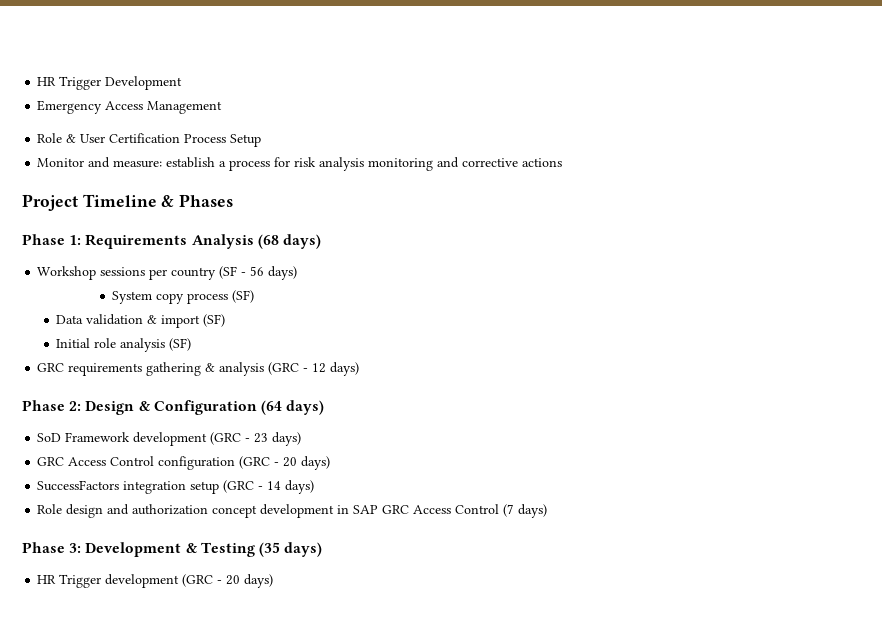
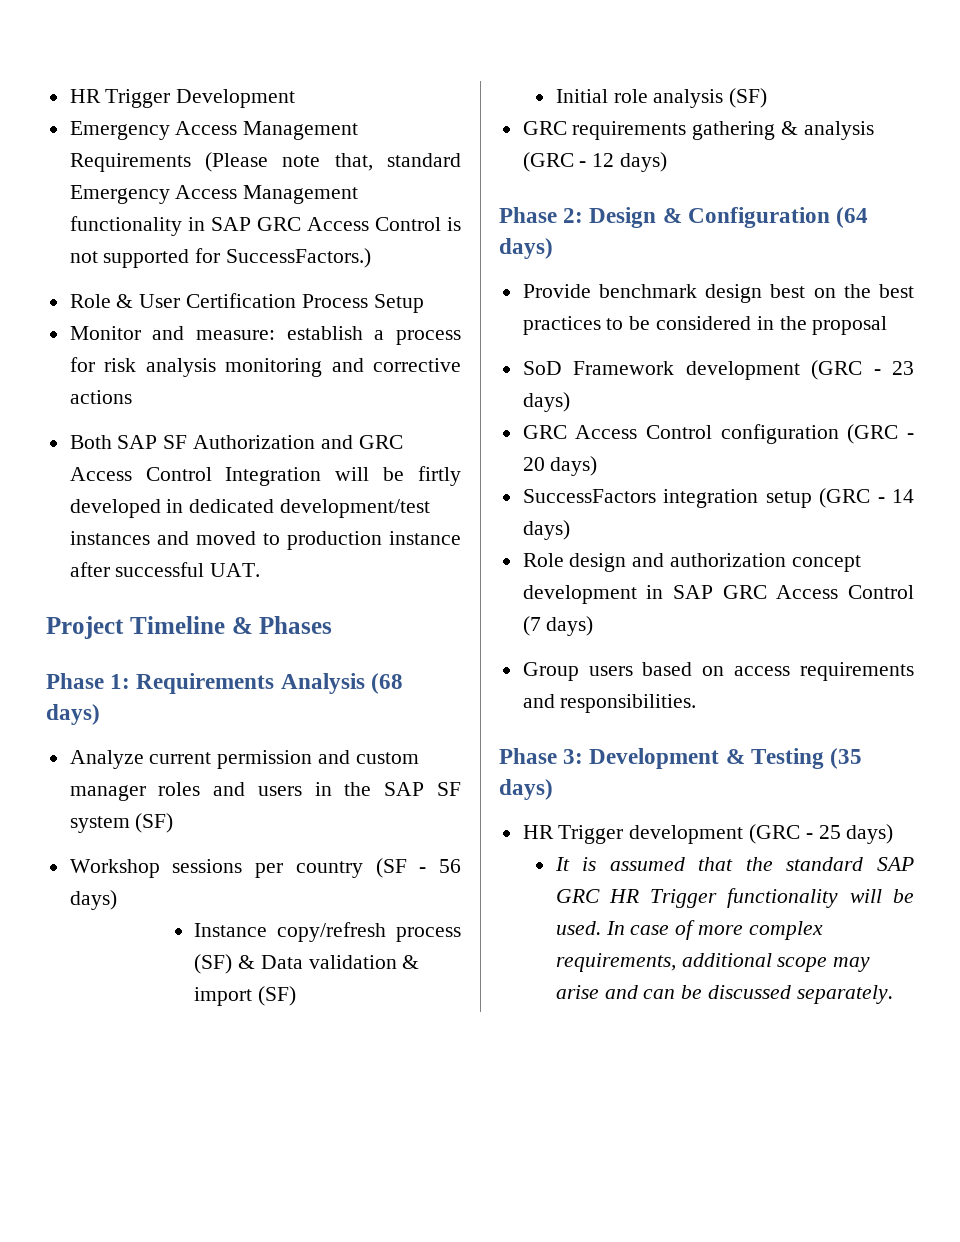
(223, 107) none -> [69,152,461,172] [69,185,359,204] [69,216,461,236] [69,248,372,268] Requirements (Please note that, standard Emergency Access Management functionality in SAP GRC Access Control is not supported for SuccessFactors.)
(563, 162) none -> [69,435,403,449] [69,466,461,486] [69,499,431,518] [69,531,461,550] [69,562,261,577] // Both SAP SF Authorization and GRC Access Control Integration will be firtly developed in dedicated development/test instances and moved to production instance after successful UAT.
(321, 241) none -> [69,750,419,769] [69,782,462,801] [69,813,174,833] // Analyze current permission and custom manager roles and users in the SAP SF system (SF)
[112,291,185,304] System copy -> [194,922,387,942] Instance copy/refresh
(255, 296) // -> [237,955,255,969] &
(325, 407) none -> [522,284,915,303] [522,316,888,335] // Provide benchmark design best on the best practices to be considered in the proposal
(548, 511) none -> [522,662,914,681] [522,694,697,713] // Group users based on access requirements and responsibilities.
[226,574,274,588] 20 days) -> [818,824,894,844] [554,857,914,871] [555,888,914,908] [555,920,823,940] [555,953,871,972] [555,985,893,1004] 25 days) // It is assumed that the standard SAP GRC HR Trigger functionality will be used. In case of more complex requirements, additional scope may arise and can be discussed separately.

